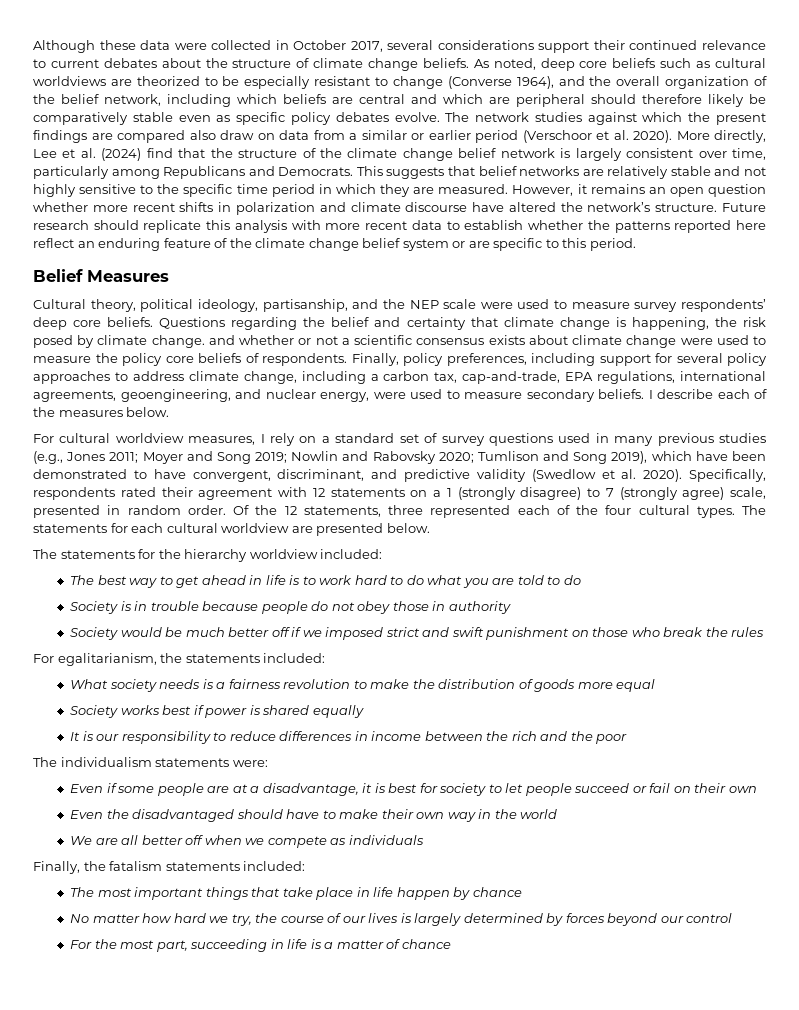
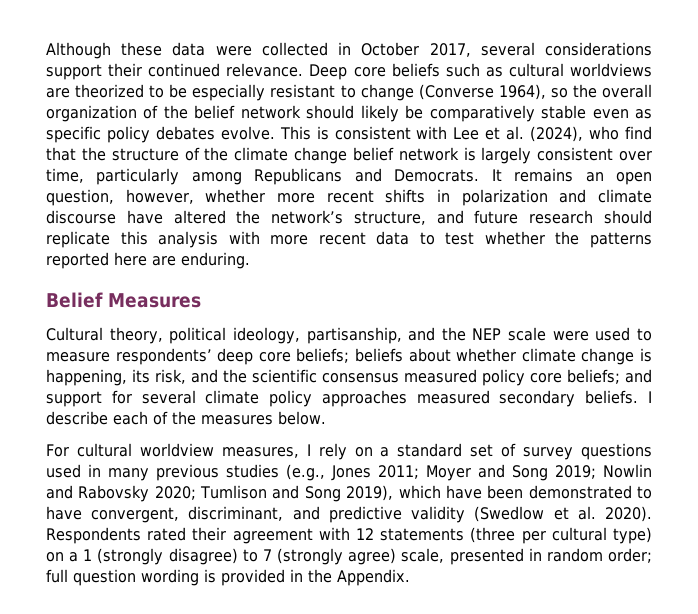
[702,40,767,50] [33,58,575,71] relevance to current debates about the structure of climate change beliefs. As noted, deep -> [226,63,348,80] relevance. Deep
[558,76,585,86] and -> [550,88,568,98] so
[104,94,702,107] network, including which beliefs are central and which are peripheral should therefore -> [240,105,355,119] network should
[445,112,767,125] [33,130,766,143] The network studies against which the present findings are compared also draw on data from a similar or earlier period (Verschoor et al. 2020). More directly, -> [279,126,448,140] This is consistent with
[101,148,142,161] (2024) -> [530,126,620,142] (2024), who
[356,166,766,179] [33,184,587,197] This suggests that belief networks are relatively stable and not highly sensitive to the specific time period in which they are measured. However, it -> [491,169,502,181] It
[708,184,767,197] question -> [46,189,194,206] question, however,
[655,203,767,212] structure. Future -> [353,210,519,225] structure, and future
[464,220,524,230] establish -> [445,232,475,245] test
[33,238,636,251] reflect an enduring feature of the climate change belief system or are specific to this period. -> [152,252,250,269] are enduring.
[634,302,678,312] survey -> (110, 357) none
[107,317,767,330] [33,335,767,348] [33,353,595,366] beliefs. Questions regarding the belief and certainty that climate change is happening, the risk posed by climate change. and whether or not a scientific consensus exists about climate change were used to measure the policy core beliefs of respondents. Finally, policy preferences, including -> [296,348,653,365] [46,369,652,386] beliefs; beliefs about whether climate change is happening, its risk, and the scientific consensus measured policy core beliefs; and
(723, 358) none -> [205,390,260,404] climate
[114,371,766,384] [33,389,522,402] to address climate change, including a carbon tax, cap-and-trade, EPA regulations, international agreements, geoengineering, and nuclear energy, were used to measure -> [416,390,490,404] measured
[689,469,767,482] [33,487,115,500] Specifically, respondents -> [46,527,141,544] Respondents
(405, 492) none -> [470,527,652,544] (three per cultural type)
[187,505,766,518] [33,523,430,536] [33,549,383,562] [70,575,581,588] [70,601,511,614] [70,627,765,640] [33,653,326,666] [70,679,656,692] [70,705,364,718] [70,731,628,744] [33,757,268,767] [70,783,757,796] [70,809,558,822] [70,835,424,848] [33,861,306,874] [70,887,522,900] [70,913,733,926] [70,939,451,952] order. Of the 12 statements, three represented each of the four cultural types. The statements for each cultural worldview are presented below. // The statements for the hierarchy worldview included: // The best way to get ahead in life is to work hard to do what you are told to do // Society is in trouble because people do not obey those in authority // Society would be much better off if we imposed strict and swift punishment on those who break the rules // For egalitarianism, the statements included: // What society needs is a fairness revolution to make the distribution of goods more equal // Society works best if power is shared equally // It is our responsibility to reduce differences in income between the rich and the poor // The individualism statements were: // Even if some people are at a disadvantage, it is best for society to let people succeed or fail on their own // Even the disadvantaged should have to make their own way in the world // We are all better off when we compete as individuals // Finally, the fatalism statements included: // The most important things that take place in life happen by chance // No matter how hard we try, the course of our lives is largely determined by forces beyond our control // For the most part, succeeding in life is a matter of chance -> [608,548,652,563] [46,569,410,586] order; full question wording is provided in the Appendix.

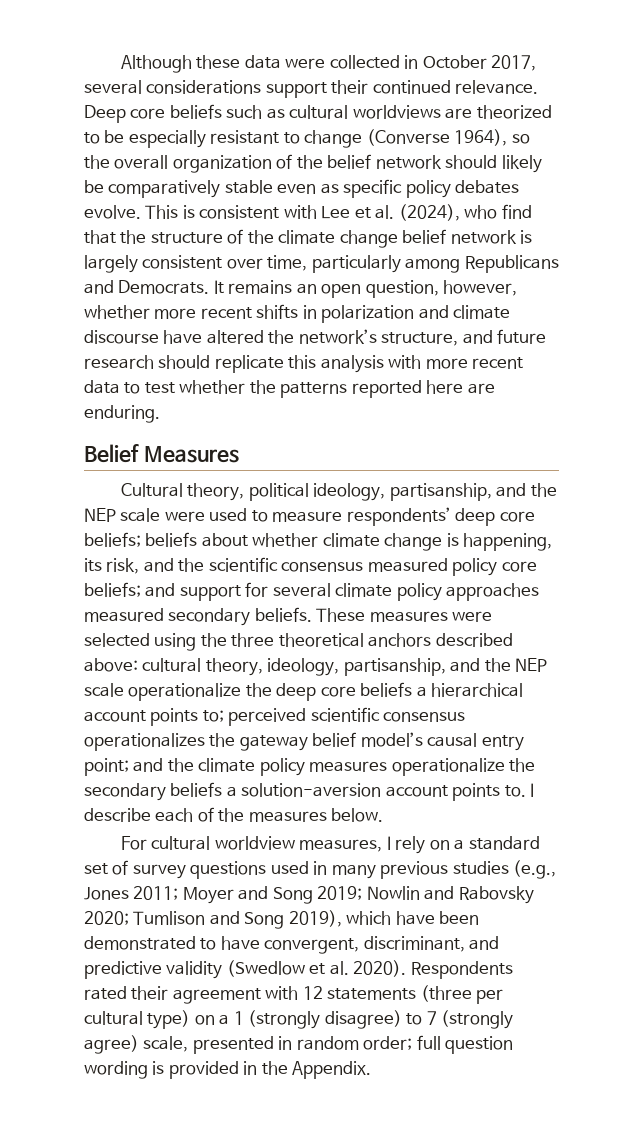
(639, 397) none -> [316,608,493,622] [84,633,513,651] [84,658,548,676] [84,682,524,701] [84,707,466,726] [84,732,524,751] [84,758,536,776] [84,782,526,801] These measures were selected using the three theoretical anchors described above: cultural theory, ideology, partisanship, and the NEP scale operationalize the deep core beliefs a hierarchical account points to; perceived scientific consensus operationalizes the gateway belief model’s causal entry point; and the climate policy measures operationalize the secondary beliefs a solution-aversion account points to.

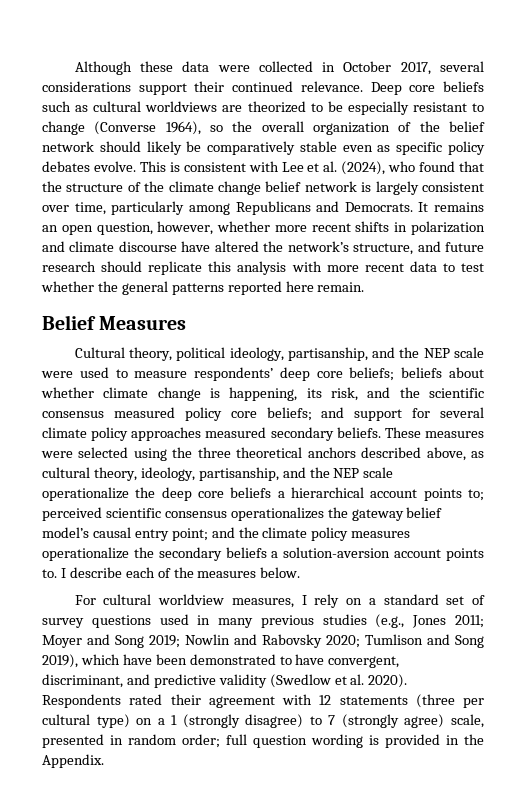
[501,204,532,219] find -> [419,161,456,172] found
(276, 387) none -> [121,281,168,295] general
[467,383,495,394] [84,405,160,423] are enduring. -> [317,282,365,292] remain.
[84,658,138,672] above: -> [426,447,485,461] above, as

